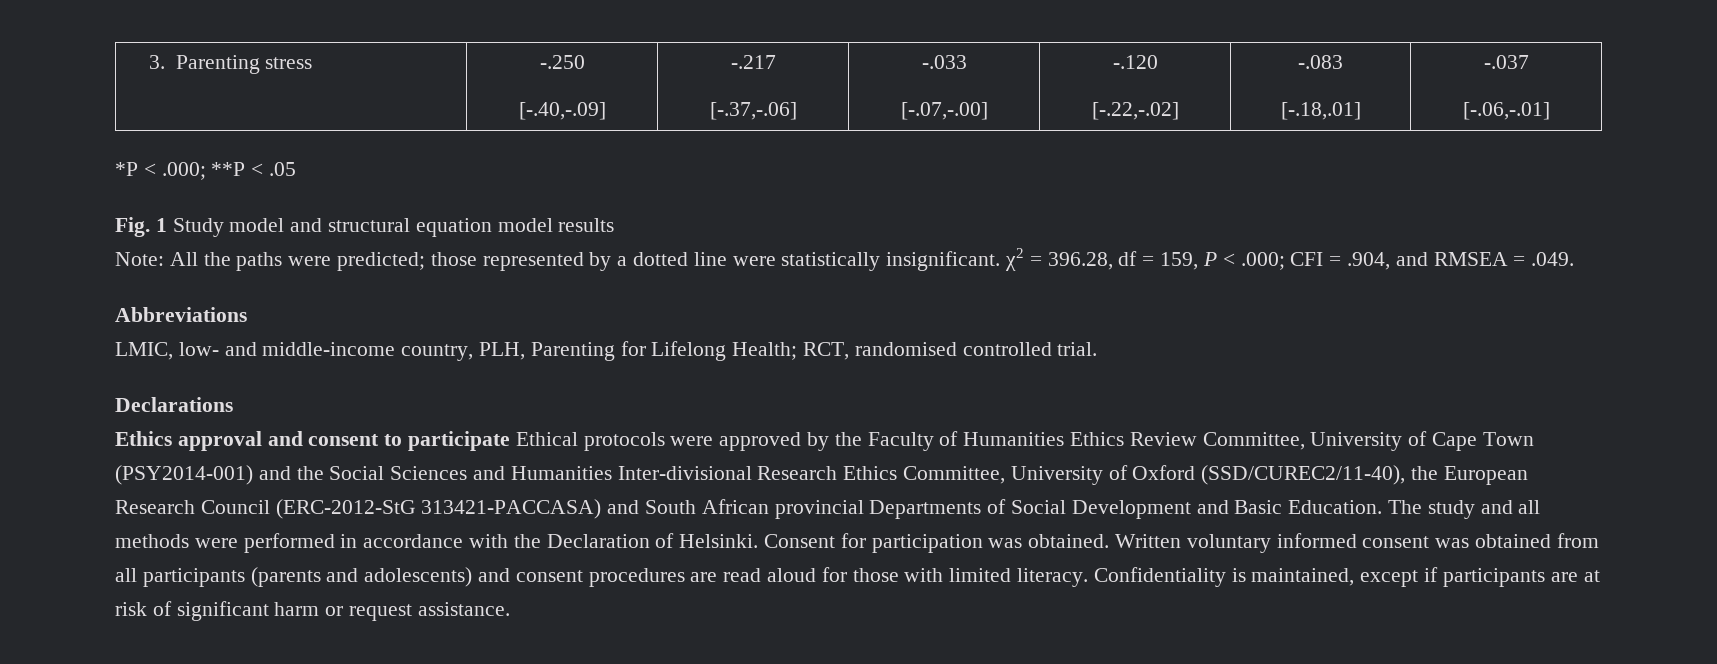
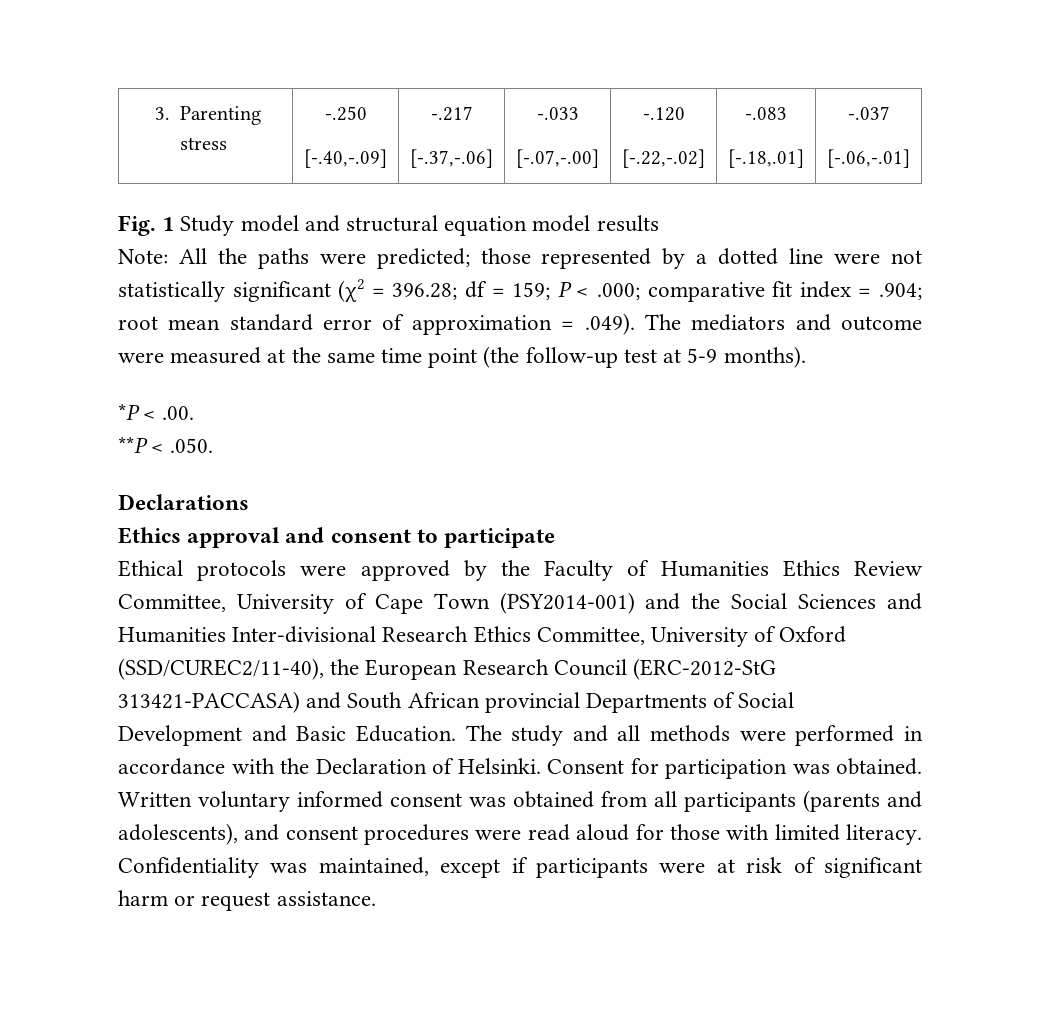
[115,162,297,180] // *P < .000; **P < .05 -> (910, 158) none
[781,248,1113,271] statistically insignificant. χ2 = 396.28, -> [890,250,922,264] [118,279,458,303] not statistically significant (χ2 = 396.28;
[1160,252,1199,270] 159, -> [512,282,551,300] 159;
[1290,252,1575,270] [115,307,247,322] [115,341,1098,361] CFI = .904, and RMSEA = .049. // Abbreviations // LMIC, low- and middle-income country, PLH, Parenting for Lifelong Health; RCT, randomised controlled trial. -> [647,281,923,302] [118,313,922,335] [118,346,806,368] [118,403,195,420] [118,436,214,453] comparative fit index = .904; root mean standard error of approximation = .049). The mediators and outcome were measured at the same time point (the follow-up test at 5-9 months). // *P < .00. // **P < .050.
(511, 441) none -> (556, 538) //
[364,567,473,587] adolescents) -> [118,823,238,845] adolescents),
[690,572,718,582] are -> [475,829,522,840] were
[1231,568,1246,582] is -> [270,863,308,873] was
[1550,572,1578,582] are -> [659,862,706,873] were

